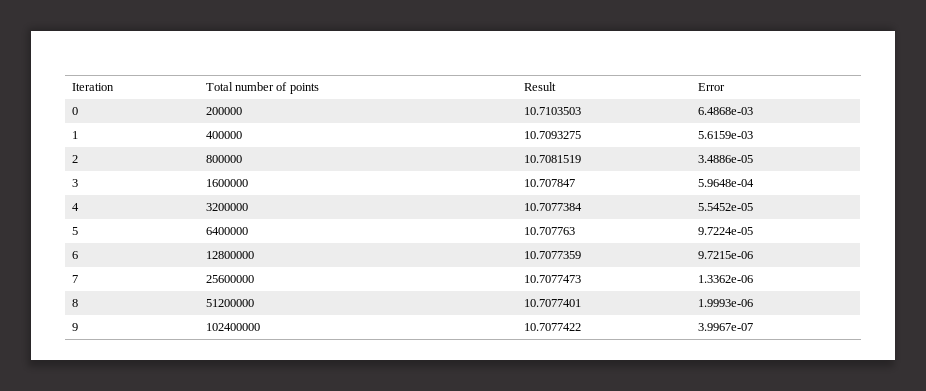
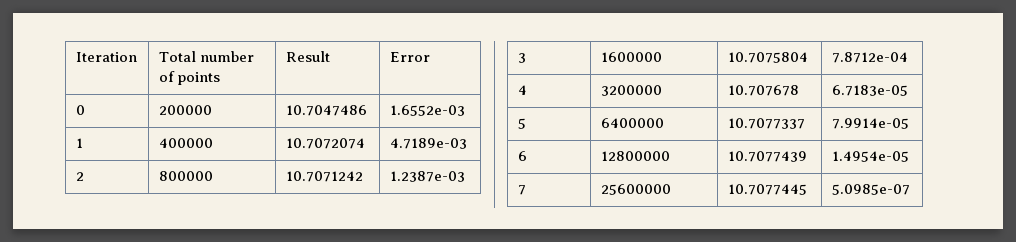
[523,107,581,115] [697,107,753,115] 10.7103503 | 6.4868e-03 -> [285,105,367,116] [389,105,465,116] 10.7047486 | 1.6552e-03
[523,131,581,139] [697,131,753,139] 10.7093275 | 5.6159e-03 -> [285,138,365,149] [389,138,467,149] 10.7072074 | 4.7189e-03
[523,155,581,163] [697,155,753,163] 10.7081519 | 3.4886e-05 -> [285,171,363,182] [389,171,465,182] 10.7071242 | 1.2387e-03
[523,179,575,187] [697,179,754,187] 10.707847 | 5.9648e-04 -> [727,52,808,63] [831,52,908,63] 10.7075804 | 7.8712e-04
[523,203,582,211] [697,203,753,211] 10.7077384 | 5.5452e-05 -> [727,85,799,96] [831,85,908,96] 10.707678 | 6.7183e-05
[523,227,575,235] [697,227,753,235] 10.707763 | 9.7224e-05 -> [727,118,805,129] [831,118,909,129] 10.7077337 | 7.9914e-05
[523,251,581,259] [697,251,753,259] 10.7077359 | 9.7215e-06 -> [727,151,807,162] [831,151,909,162] 10.7077439 | 1.4954e-05
[523,275,581,283] [697,275,753,283] [71,299,78,307] [205,299,254,307] [523,299,581,307] [697,299,753,307] [71,323,78,331] [205,323,260,331] [523,323,581,331] [697,323,753,331] 10.7077473 | 1.3362e-06 // 8 | 51200000 | 10.7077401 | 1.9993e-06 // 9 | 102400000 | 10.7077422 | 3.9967e-07 -> [727,184,807,195] [831,184,910,195] 10.7077445 | 5.0985e-07

